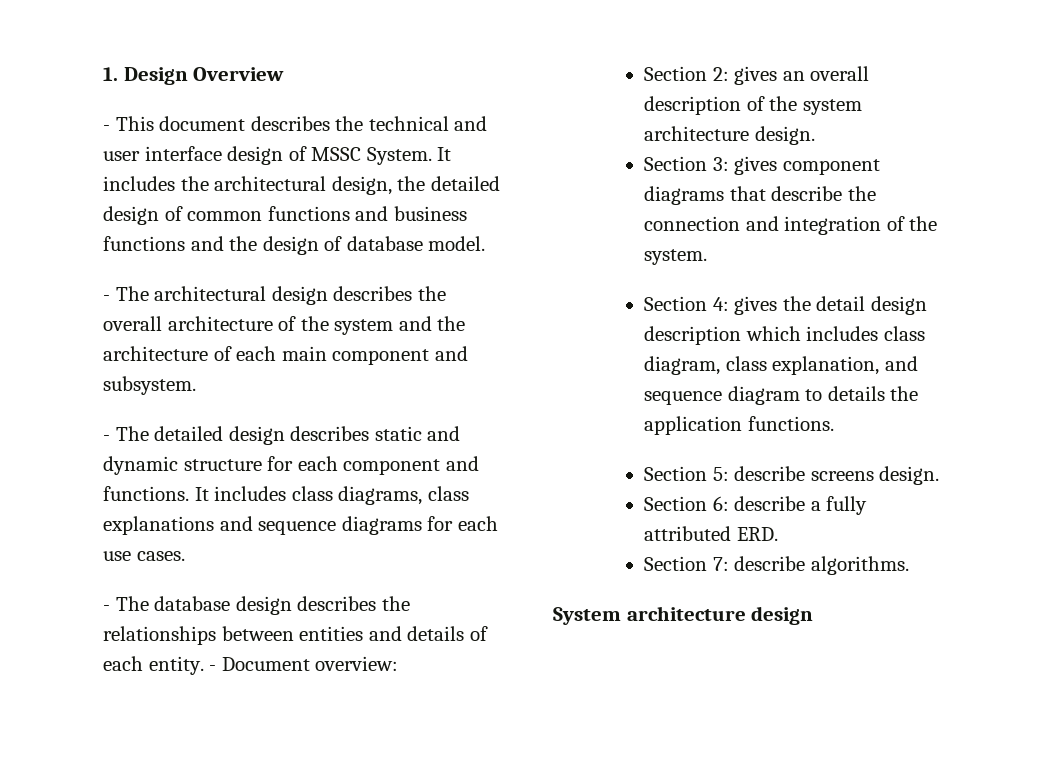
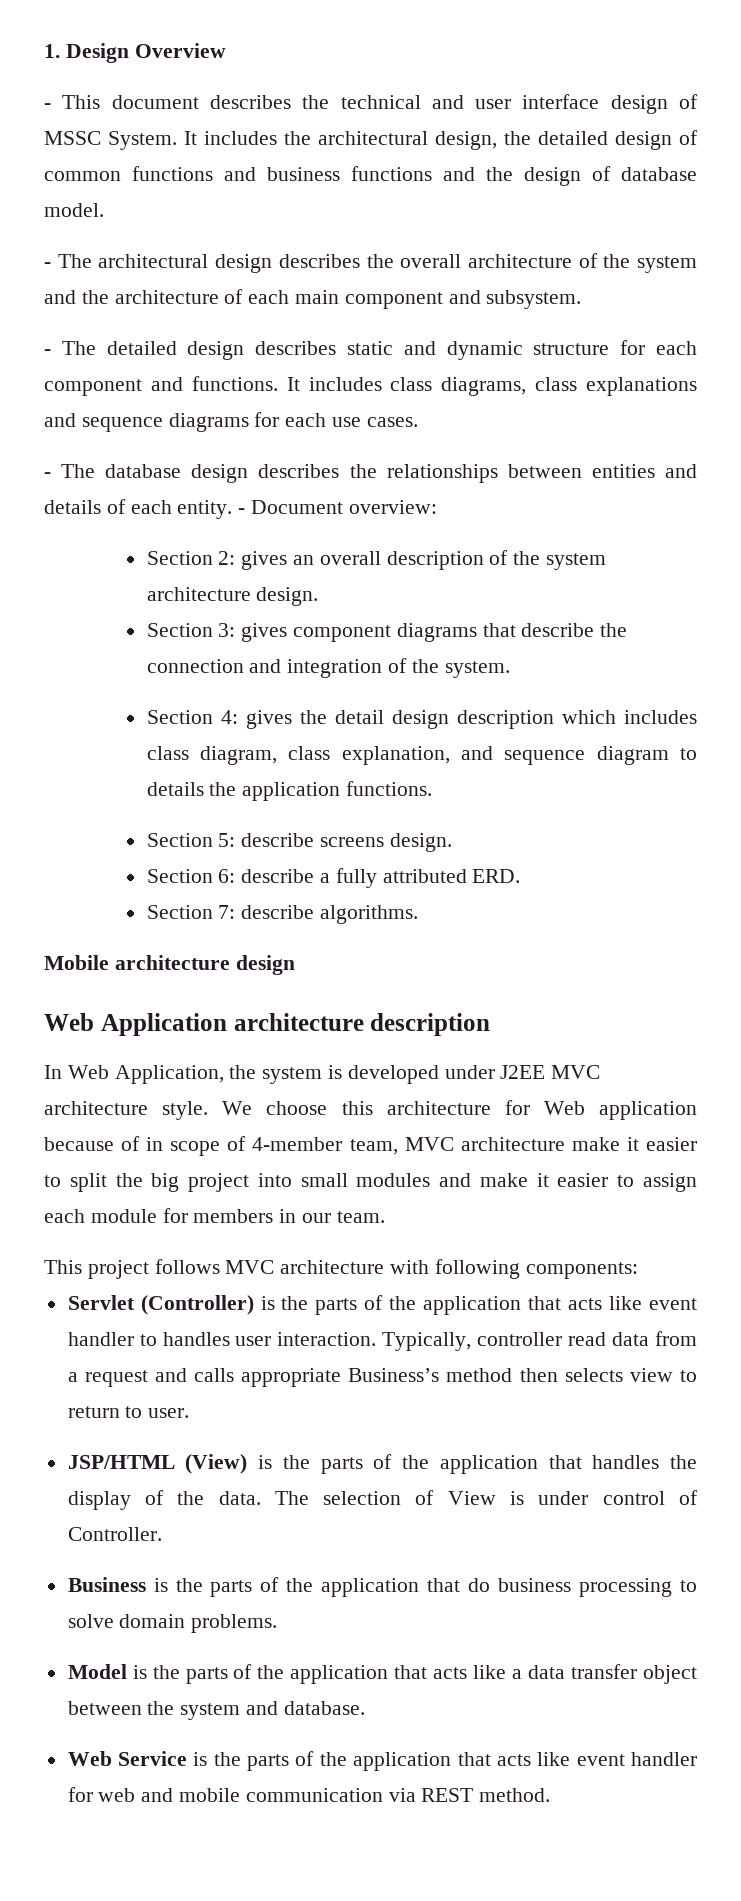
[553,607,621,625] System -> [44,955,109,970] Mobile
(814, 615) none -> [44,1013,491,1036] [44,1065,601,1084] [44,1100,697,1120] [44,1136,698,1156] [44,1173,697,1192] [44,1208,385,1223] [44,1259,638,1279] [67,1295,698,1315] [67,1331,698,1351] [67,1368,697,1387] [67,1406,190,1418] [67,1454,697,1474] [67,1490,698,1510] [67,1527,162,1541] [67,1577,698,1597] [67,1614,278,1633] [67,1664,697,1684] [67,1701,365,1720] [67,1751,697,1771] [67,1787,551,1802] // Web Application architecture description // In Web Application, the system is developed under J2EE MVC architecture style. We choose this architecture for Web application because of in scope of 4-member team, MVC architecture make it easier to split the big project into small modules and make it easier to assign each module for members in our team. // This project follows MVC architecture with following components: // Servlet (Controller) is the parts of the application that acts like event handler to handles user interaction. Typically, controller read data from a request and calls appropriate Business’s method then selects view to return to user. // JSP/HTML (View) is the parts of the application that handles the display of the data. The selection of View is under control of Controller. // Business is the parts of the application that do business processing to solve domain problems. // Model is the parts of the application that acts like a data transfer object between the system and database. // Web Service is the parts of the application that acts like event handler for web and mobile communication via REST method.

